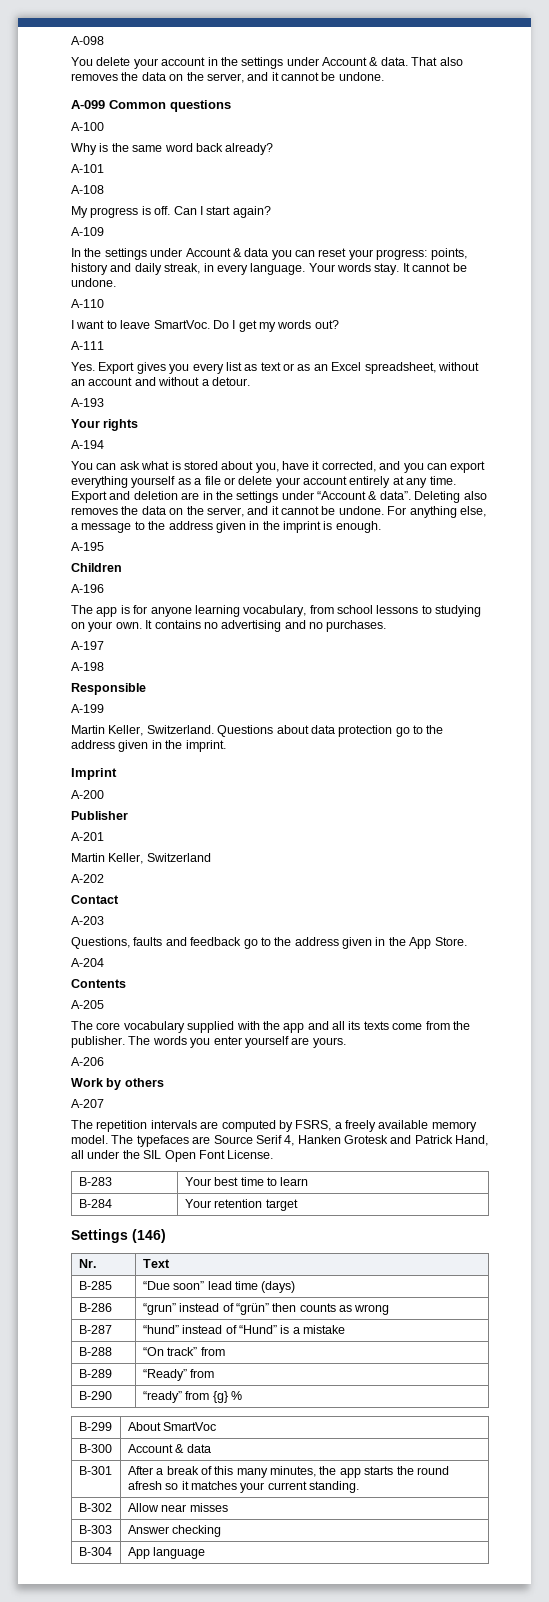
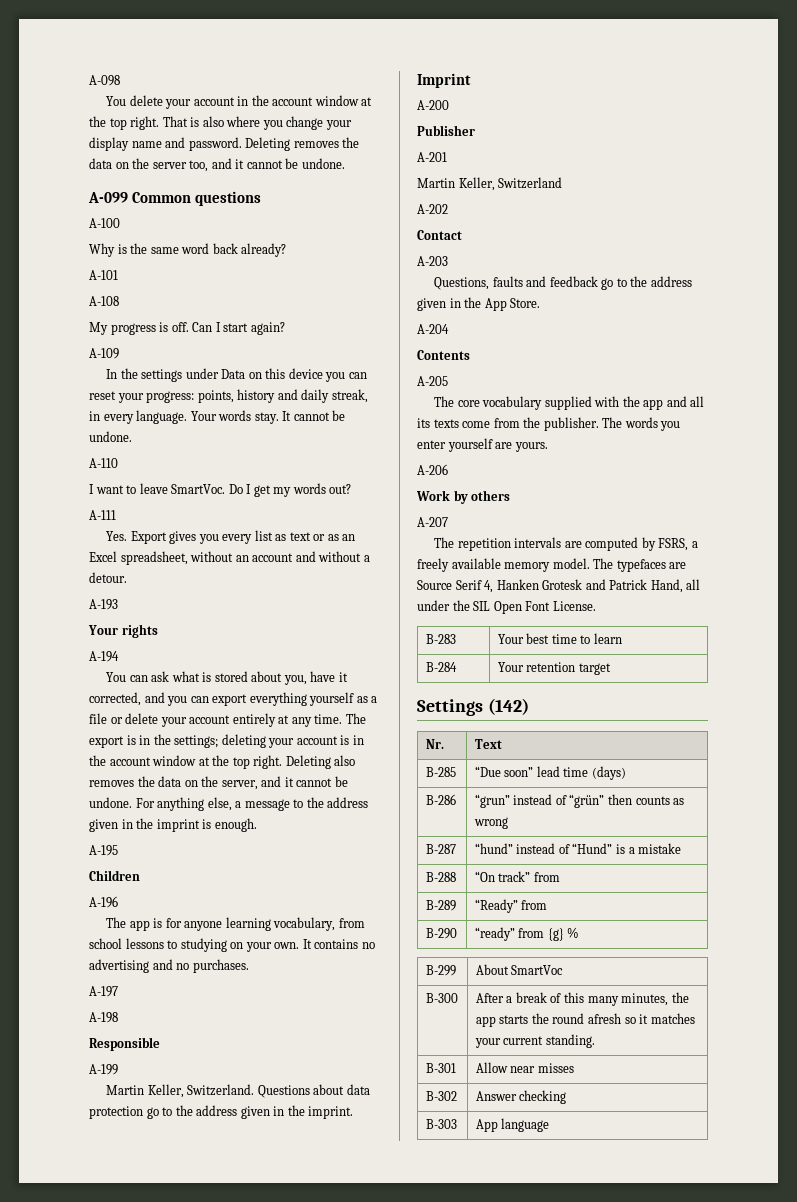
[241,57,463,69] [71,72,244,83] settings under Account & data. That also removes the data on the server, -> [272,95,373,106] [89,116,352,130] [89,137,360,151] [89,158,209,172] account window at the top right. That is also where you change your display name and password. Deleting removes the data on the server too,
[185,248,269,257] Account & data -> [221,368,323,379] Data on this device
[71,491,411,503] Export and deletion are in the settings under “Account & data”. -> [345,713,366,724] [89,734,364,748] [89,755,283,769] The export is in the settings; deleting your account is in the account window at the top right.
[132,1229,166,1243] (146) -> [487,698,529,715] (142)
[127,1444,211,1453] [78,1466,112,1475] | Account & data // B-301 -> (458, 998) none
[78,1503,112,1512] B-302 -> [425,1063,456,1073] B-301
[78,1525,112,1534] B-303 -> [425,1091,457,1101] B-302
[78,1547,112,1556] B-304 -> [425,1119,457,1129] B-303

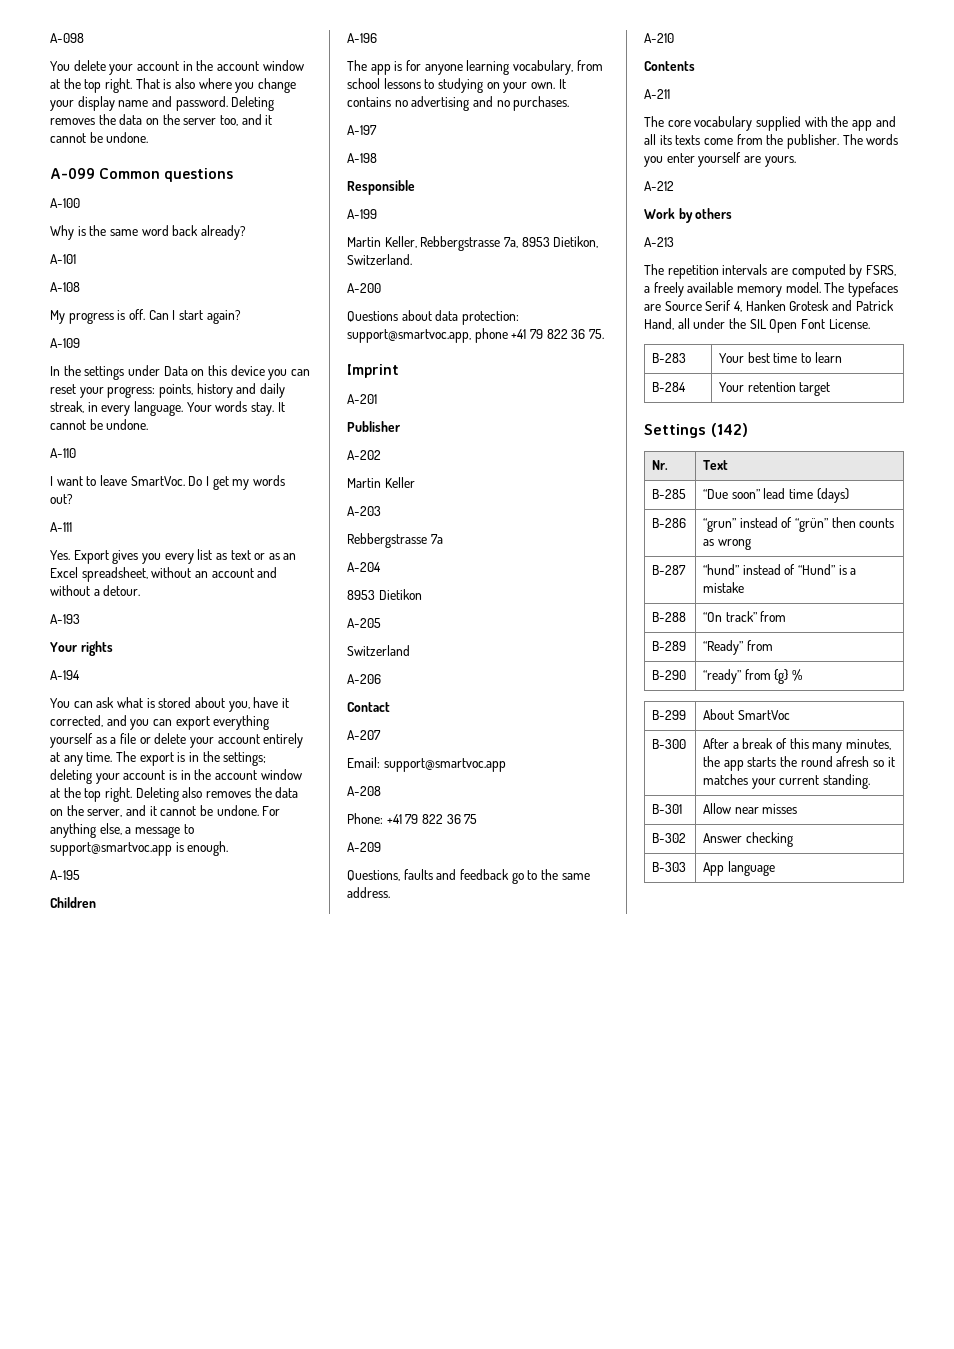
[306,797,369,808] [89,818,200,832] the address given in the imprint -> [50,842,172,856] support@smartvoc.app
(184, 1091) none -> [420,236,599,251] Rebbergstrasse 7a, 8953 Dietikon,
(255, 1090) none -> [347,283,381,293] // A-200 //
[89,1105,354,1119] protection go to the address given in the imprint. -> [461,311,519,325] [347,328,604,343] protection: support@smartvoc.app, phone +41 79 822 36 75.
[417,100,449,110] A-200 -> [347,394,377,404] A-201
[417,152,447,162] [417,177,495,191] A-201 // Martin Keller, -> [347,450,381,460] [347,477,415,488] [347,506,381,516] [347,533,443,548] [347,562,381,572] [347,589,422,600] [347,618,381,628] A-202 // Martin Keller // A-203 // Rebbergstrasse 7a // A-204 // 8953 Dietikon // A-205 //
[417,204,448,214] A-202 -> [347,674,381,684] A-206
[417,256,448,266] A-203 -> [347,730,381,740] [347,757,506,772] [347,786,381,796] [347,813,478,824] [347,842,381,852] A-207 // Email: support@smartvoc.app // A-208 // Phone: +41 79 822 36 75 // A-209
[650,276,692,287] [417,297,541,311] [417,324,449,334] address given in the App Store. // A-204 -> [561,873,590,880] [347,887,390,898] [644,33,674,43] same address. // A-210
[417,376,448,386] A-205 -> [644,89,670,99] A-211
[417,464,448,475] A-206 -> [644,181,674,191] A-212
[417,517,448,527] A-207 -> [644,237,674,247] A-213

